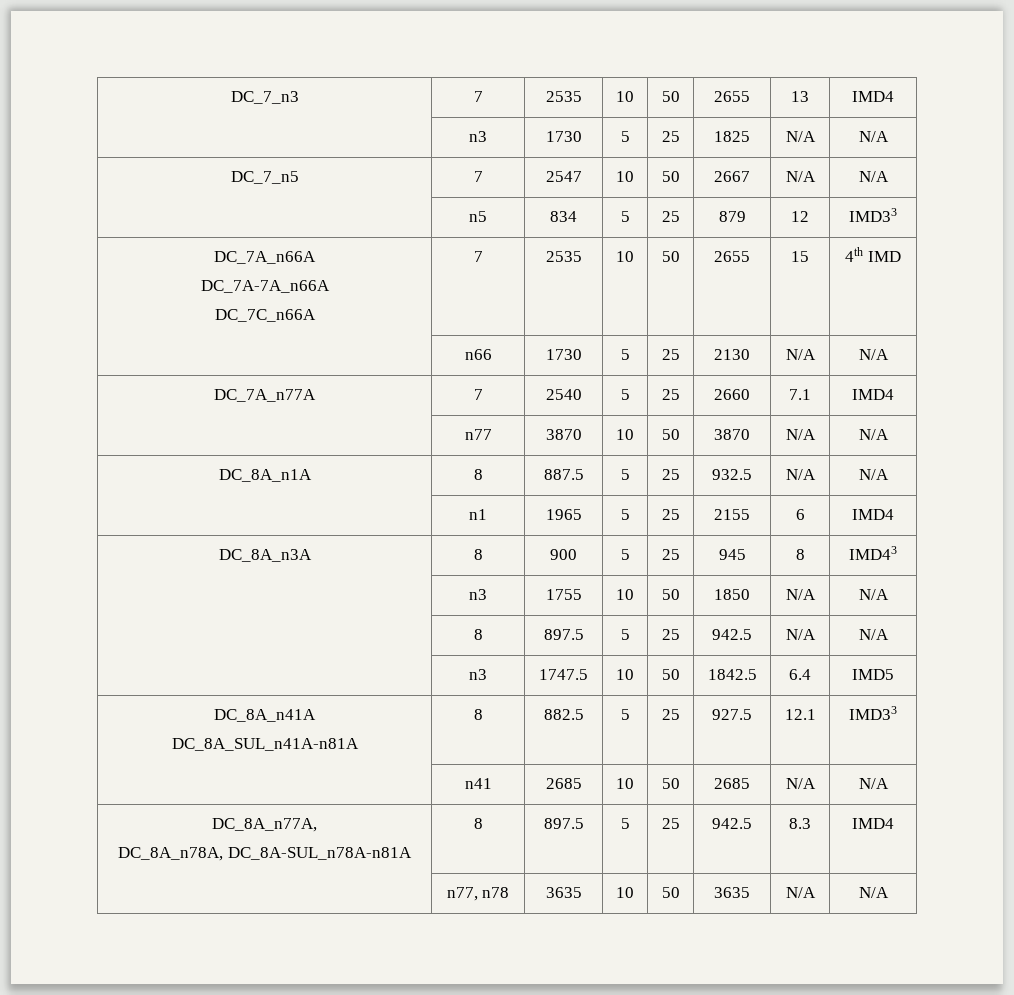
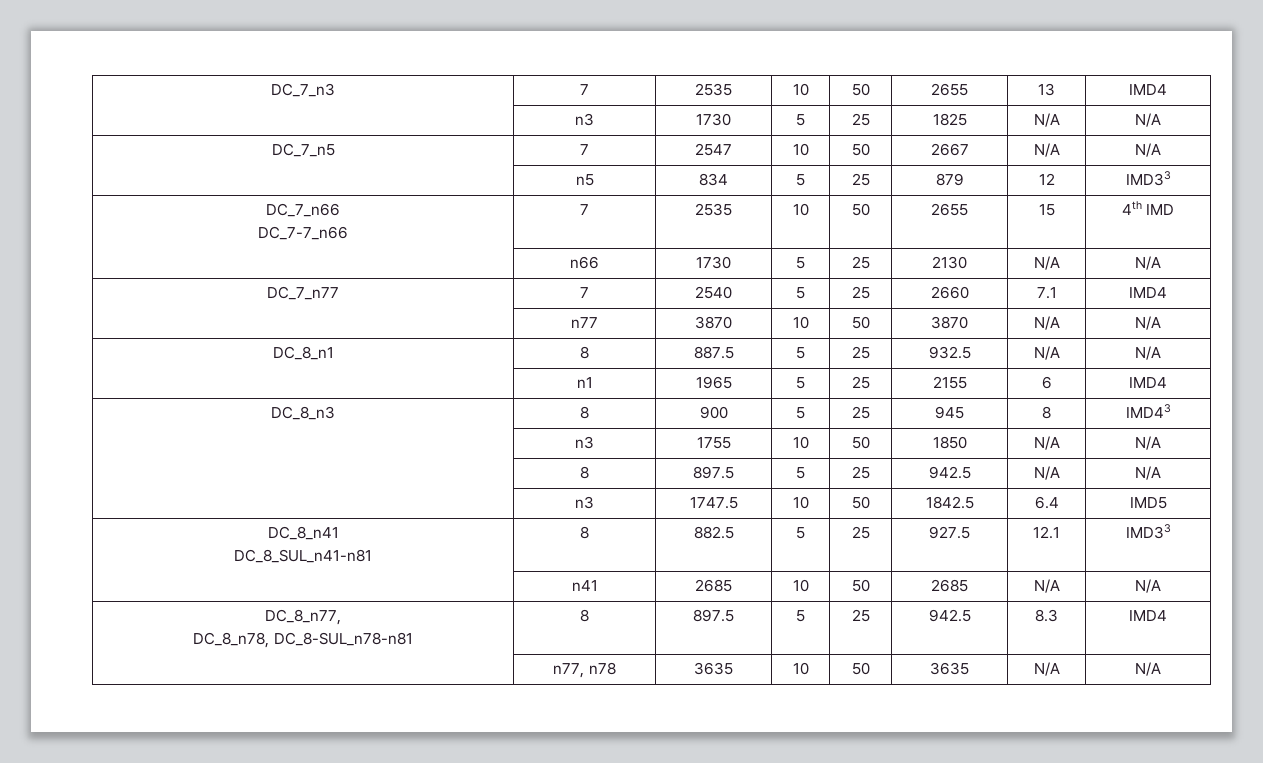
[214,251,316,264] [200,280,330,293] [214,309,316,322] DC_7A_n66A // DC_7A-7A_n66A // DC_7C_n66A -> [266,203,340,217] [258,226,348,240] DC_7_n66 // DC_7-7_n66
[214,389,316,402] DC_7A_n77A -> [267,286,339,300] DC_7_n77
[218,469,312,482] DC_8A_n1A -> [272,346,334,360] DC_8_n1
[218,549,312,562] DC_8A_n3A -> [271,406,335,420] DC_8_n3
[214,709,316,722] [171,738,359,751] DC_8A_n41A // DC_8A_SUL_n41A-n81A -> [267,526,339,540] [234,549,372,563] DC_8_n41 // DC_8_SUL_n41-n81
[212,818,317,832] [118,847,412,861] DC_8A_n77A, // DC_8A_n78A, DC_8A-SUL_n78A-n81A -> [265,609,341,625] [193,632,413,648] DC_8_n77, // DC_8_n78, DC_8-SUL_n78-n81

